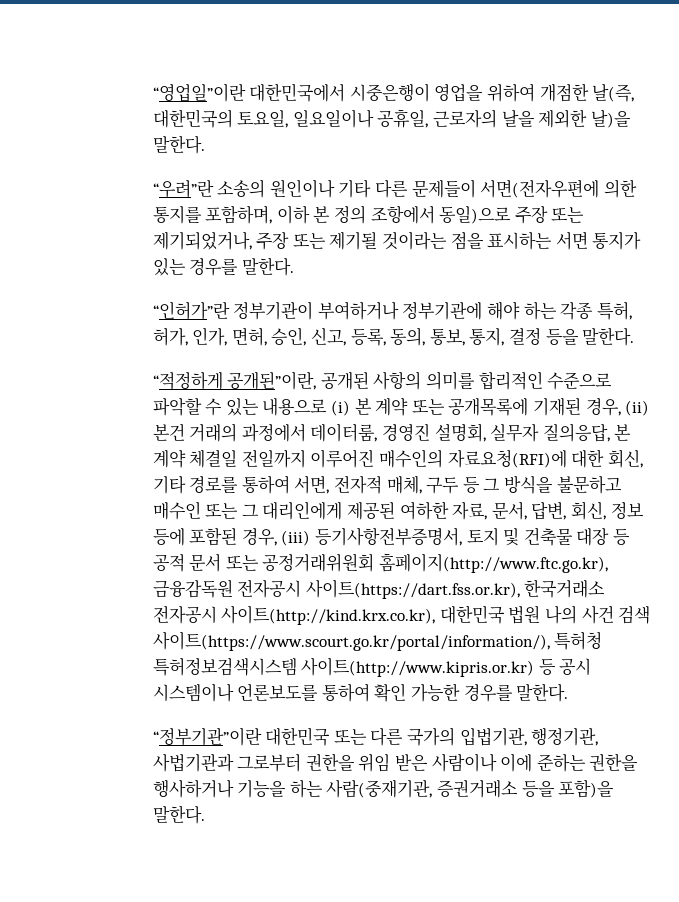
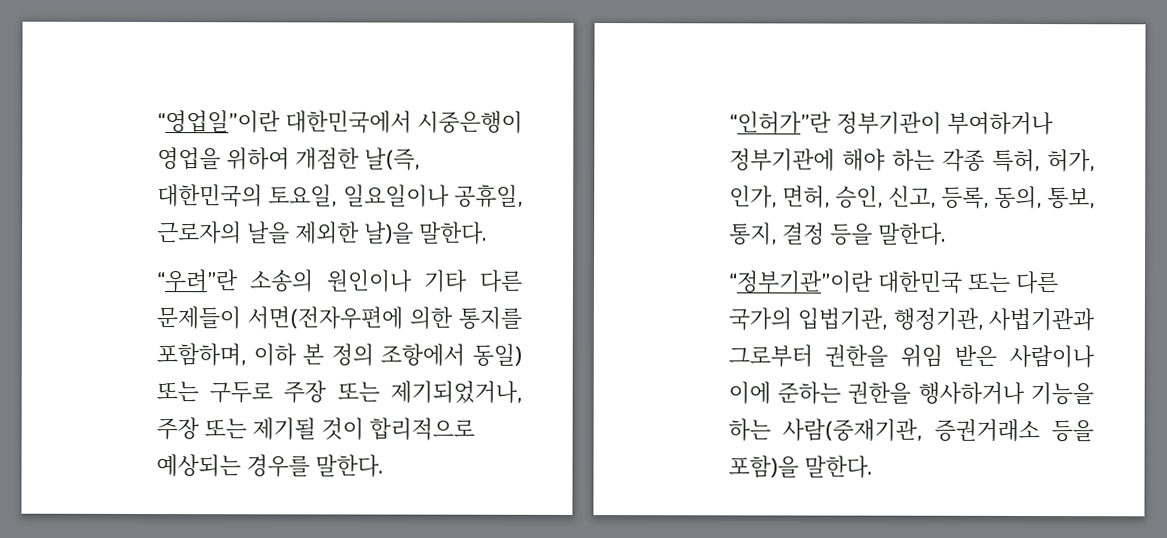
[439,206,512,224] 동일)으로 -> [472,343,522,367] [155,381,274,404] 동일) 또는 구두로
[382,231,642,250] [152,258,186,276] 것이라는 점을 표시하는 서면 통지가 있는 -> [320,417,475,441] [155,454,241,478] 것이 합리적으로 예상되는
[152,371,613,390] [152,397,650,416] [152,423,632,442] [152,449,643,468] [152,475,622,494] [152,501,644,520] [152,527,631,546] [152,553,609,573] [152,579,606,599] [152,605,651,625] [152,631,603,651] [152,657,592,677] [152,683,569,702] // “적정하게 공개된”이란, 공개된 사항의 의미를 합리적인 수준으로 파악할 수 있는 내용으로 (i) 본 계약 또는 공개목록에 기재된 경우, (ii) 본건 거래의 과정에서 데이터룸, 경영진 설명회, 실무자 질의응답, 본 계약 체결일 전일까지 이루어진 매수인의 자료요청(RFI)에 대한 회신, 기타 경로를 통하여 서면, 전자적 매체, 구두 등 그 방식을 불문하고 매수인 또는 그 대리인에게 제공된 여하한 자료, 문서, 답변, 회신, 정보 등에 포함된 경우, (iii) 등기사항전부증명서, 토지 및 건축물 대장 등 공적 문서 또는 공정거래위원회 홈페이지(http://www.ftc.go.kr), 금융감독원 전자공시 사이트(https://dart.fss.or.kr), 한국거래소 전자공시 사이트(http://kind.krx.co.kr), 대한민국 법원 나의 사건 검색 사이트(https://www.scourt.go.kr/portal/information/), 특허청 특허정보검색시스템 사이트(http://www.kipris.or.kr) 등 공시 시스템이나 언론보도를 통하여 확인 가능한 경우를 말한다. -> (947, 234) none

